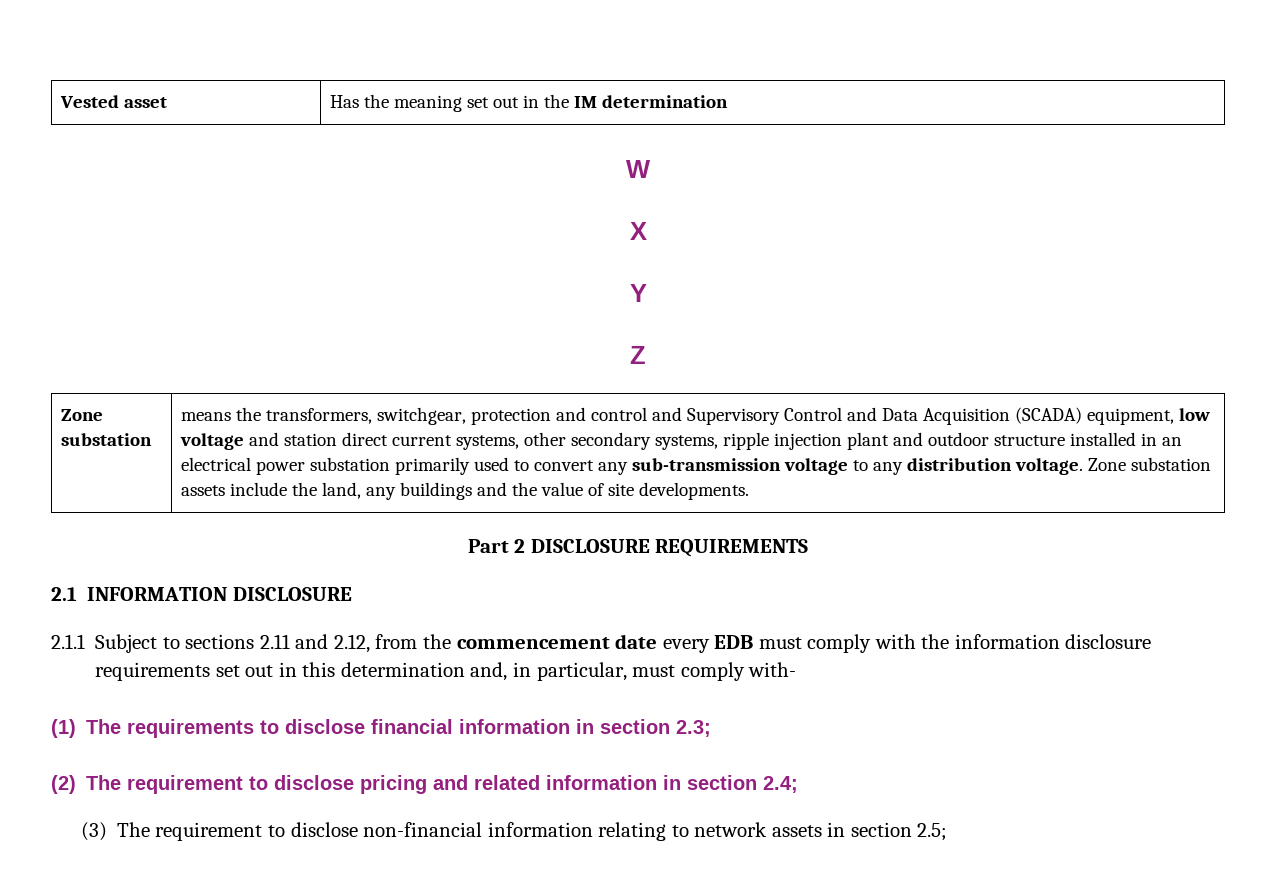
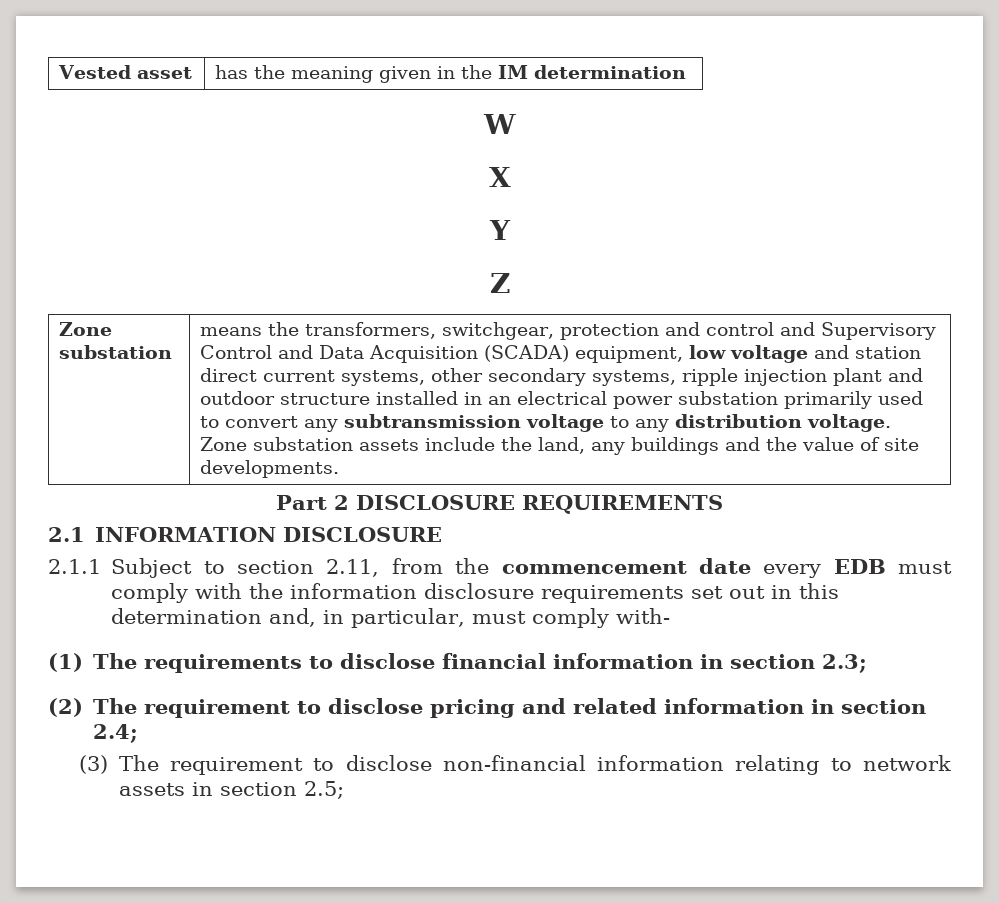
[329,95,359,108] Has -> [215,65,249,79] has
[466,97,519,108] set out -> [379,66,432,83] given
[631,458,781,471] sub-transmission -> [344,414,522,428] subtransmission
[185,634,370,653] sections 2.11 and 2.12, -> [237,559,380,577] section 2.11,

